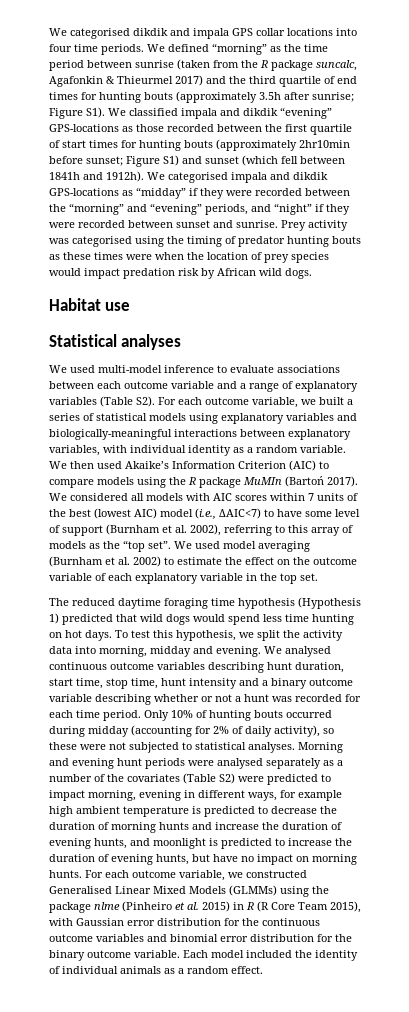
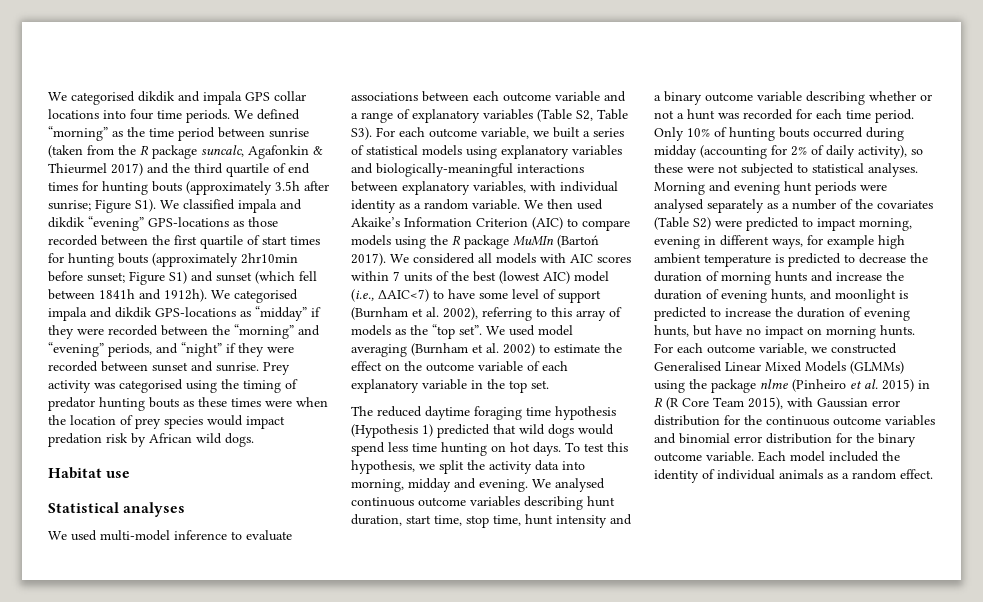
[136,396,155,407] S2). -> [576,109,628,121] [351,127,372,140] S2, Table S3).

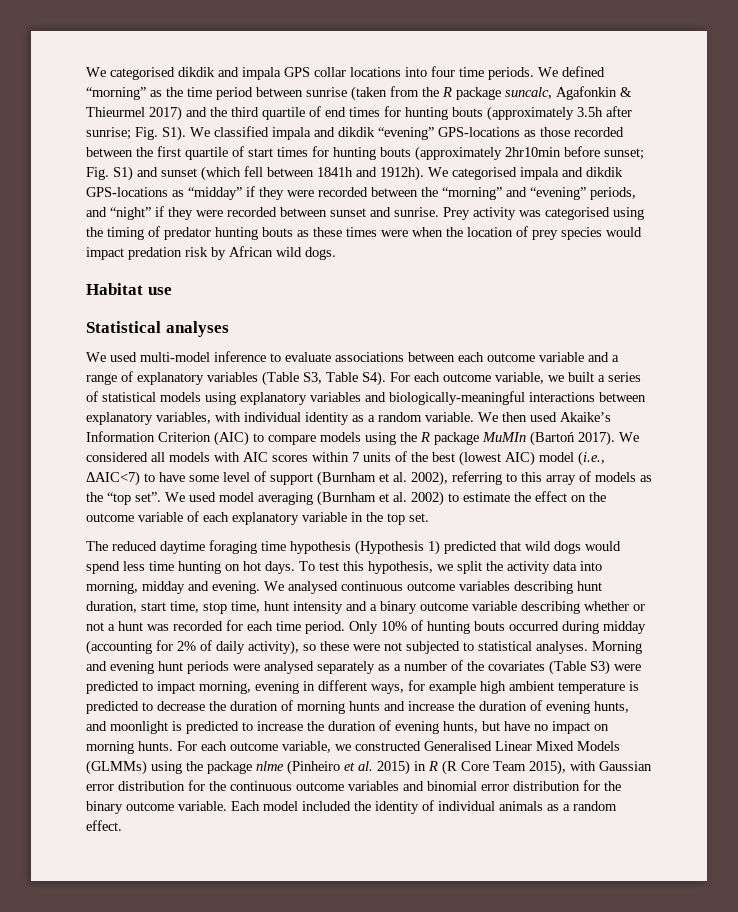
[95,199,131,213] Figure -> [135,127,158,140] Fig.
[129,271,165,285] Figure -> [86,167,109,180] Fig.
[576,109,628,121] [351,127,372,140] S2, Table S3). -> [303,371,386,386] S3, Table S4).
[693,217,711,230] S2) -> [590,660,610,675] S3)

